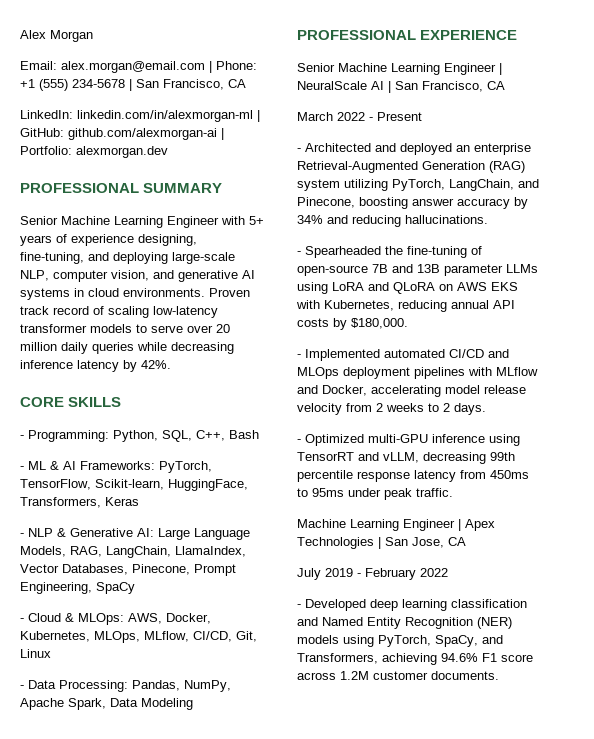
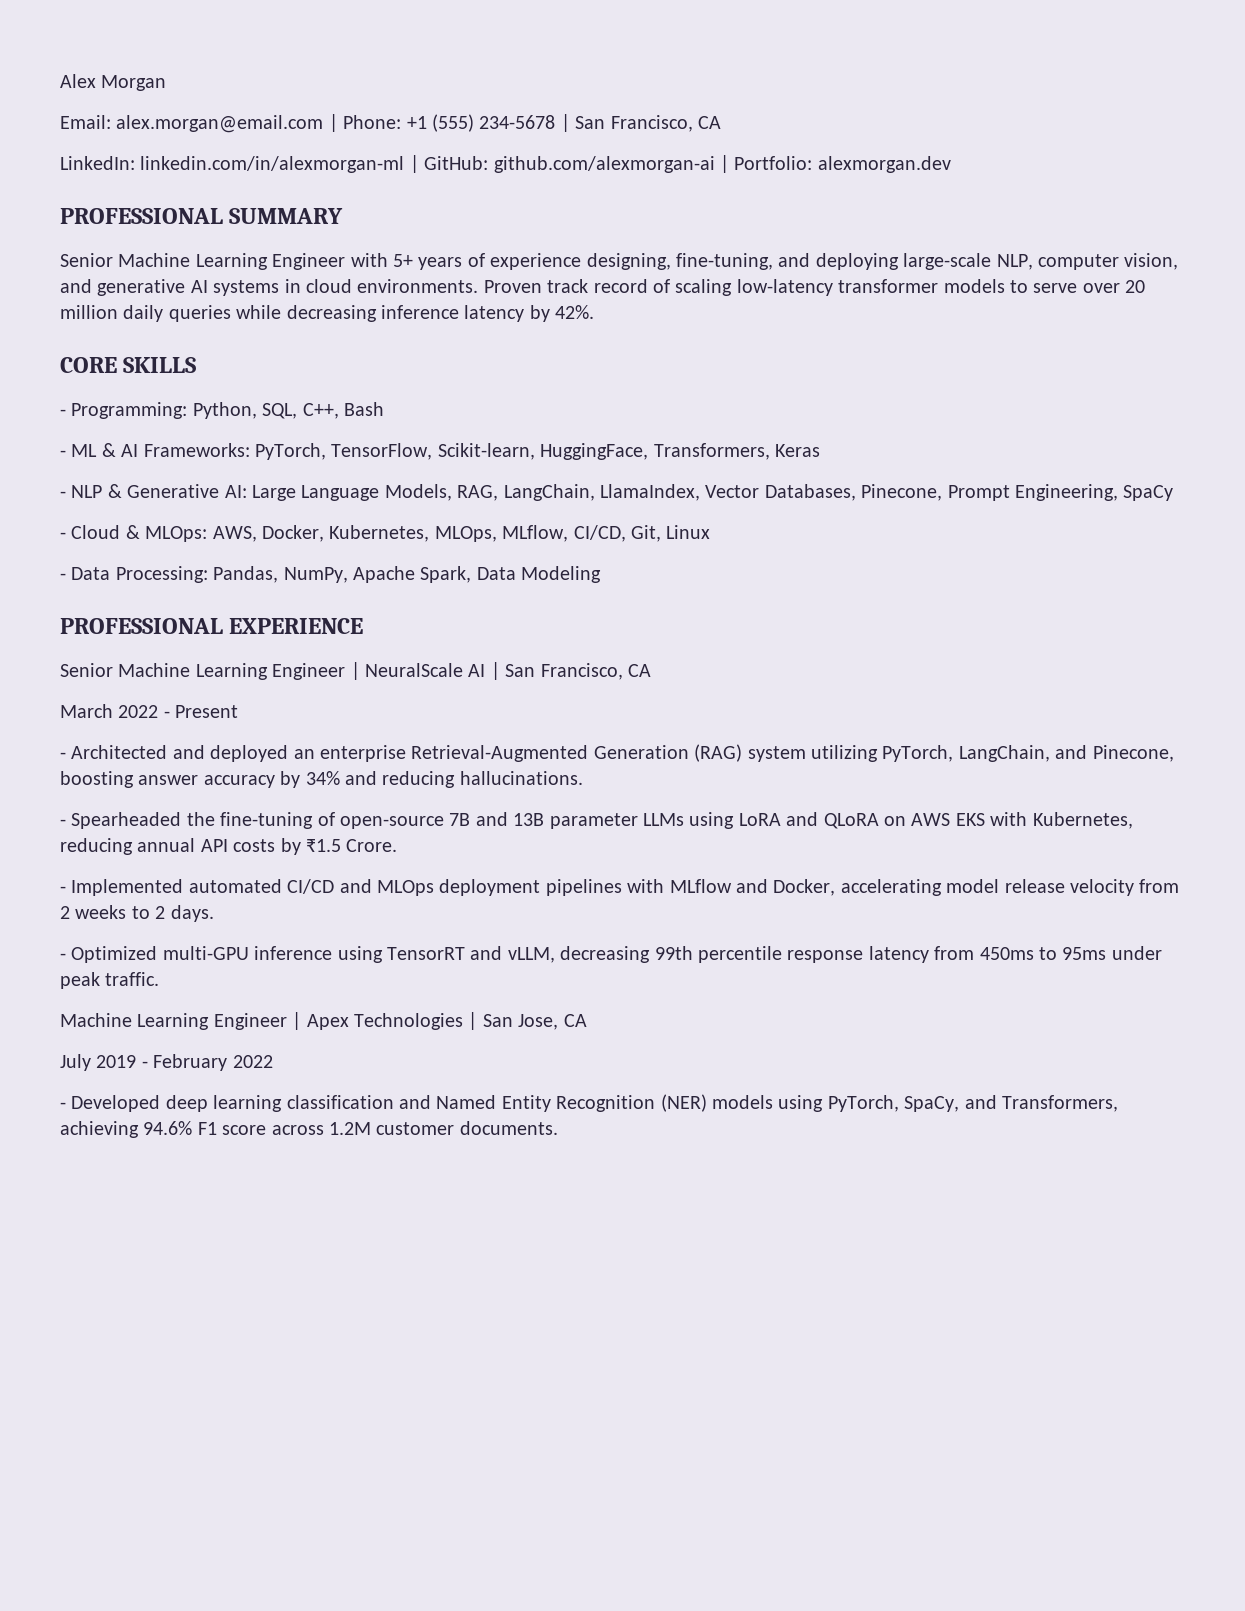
[351,318,408,329] $180,000. -> [306,839,398,852] ₹1.5 Crore.

